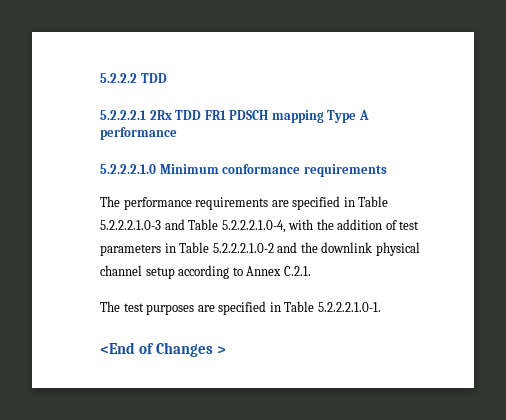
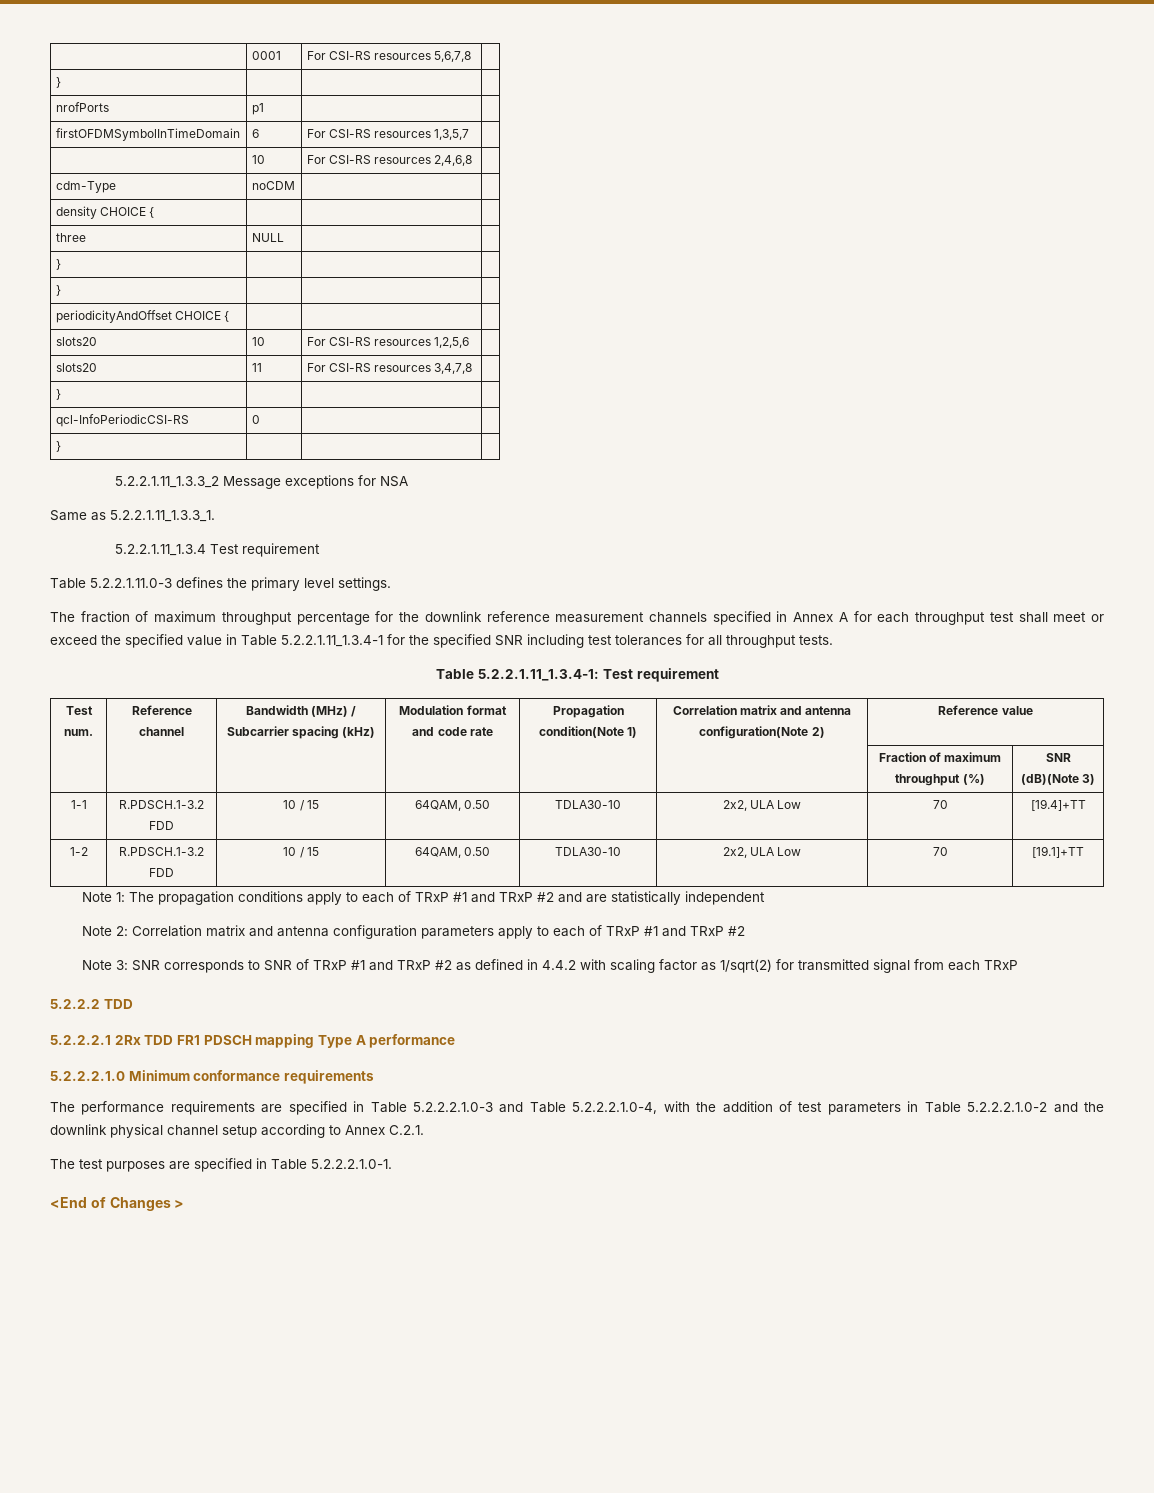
(100, 78) none -> [251,51,281,60] [306,51,472,62] [55,77,61,88] [55,102,109,112] [251,103,264,115] [55,128,240,141] [251,129,259,138] [306,129,470,140] [251,155,265,164] [306,155,473,166] [55,181,116,193] [251,181,295,190] [55,206,155,219] [55,233,86,242] [251,233,284,242] [55,259,61,270] [55,285,61,296] [55,310,230,323] [55,337,97,346] [251,337,265,346] [306,337,470,348] [55,363,97,372] [251,363,262,372] [306,363,473,374] [55,389,61,400] [55,414,189,427] [251,415,260,424] [55,441,61,452] [114,475,408,489] [50,510,215,522] [114,543,320,557] [50,577,391,591] [50,611,1105,625] [50,634,833,648] [435,668,719,682] [65,706,93,715] [64,729,93,736] [131,705,192,715] [139,727,184,736] [245,705,357,717] [226,726,376,739] [399,705,507,715] [412,727,493,736] [552,705,624,718] [538,726,638,738] [672,705,852,715] [699,726,825,739] [938,705,1033,715] [878,752,1002,762] [895,774,985,786] [1045,753,1071,762] [1020,774,1096,785] [70,800,87,809] [119,800,204,809] [149,821,174,830] [283,800,319,811] [414,800,491,811] [555,800,621,809] [722,800,802,811] [932,800,948,809] [1030,799,1086,811] [69,847,88,856] [119,847,204,856] [149,868,174,877] [283,847,319,858] [414,847,491,858] [555,847,621,856] [722,847,802,858] [932,847,948,856] [1032,846,1084,858] [82,891,766,905] [82,925,746,939] [82,959,1019,973] | 0001 | For CSI-RS resources 5,6,7,8 | // } | | | // nrofPorts | p1 | | // firstOFDMSymbolInTimeDomain | 6 | For CSI-RS resources 1,3,5,7 | // | 10 | For CSI-RS resources 2,4,6,8 | // cdm-Type | noCDM | | // density CHOICE { | | | // three | NULL | | // } | | | // } | | | // periodicityAndOffset CHOICE { | | | // slots20 | 10 | For CSI-RS resources 1,2,5,6 | // slots20 | 11 | For CSI-RS resources 3,4,7,8 | // } | | | // qcl-InfoPeriodicCSI-RS | 0 | | // } | | | // 5.2.2.1.11_1.3.3_2 Message exceptions for NSA // Same as 5.2.2.1.11_1.3.3_1. // 5.2.2.1.11_1.3.4 Test requirement // Table 5.2.2.1.11.0-3 defines the primary level settings. // The fraction of maximum throughput percentage for the downlink reference measurement channels specified in Annex A for each throughput test shall meet or exceed the specified value in Table 5.2.2.1.11_1.3.4-1 for the specified SNR including test tolerances for all throughput tests. // Table 5.2.2.1.11_1.3.4-1: Test requirement // Test num. | Reference channel | Bandwidth (MHz) / Subcarrier spacing (kHz) | Modulation format and code rate | Propagation condition(Note 1) | Correlation matrix and antenna configuration(Note 2) | Reference value // | | | | | | Fraction of maximum throughput (%) | SNR (dB)(Note 3) // 1-1 | R.PDSCH.1-3.2 FDD | 10 / 15 | 64QAM, 0.50 | TDLA30-10 | 2x2, ULA Low | 70 | [19.4]+TT // 1-2 | R.PDSCH.1-3.2 FDD | 10 / 15 | 64QAM, 0.50 | TDLA30-10 | 2x2, ULA Low | 70 | [19.1]+TT // Note 1: The propagation conditions apply to each of TRxP #1 and TRxP #2 and are statistically independent // Note 2: Correlation matrix and antenna configuration parameters apply to each of TRxP #1 and TRxP #2 // Note 3: SNR corresponds to SNR of TRxP #1 and TRxP #2 as defined in 4.4.2 with scaling factor as 1/sqrt(2) for transmitted signal from each TRxP //

